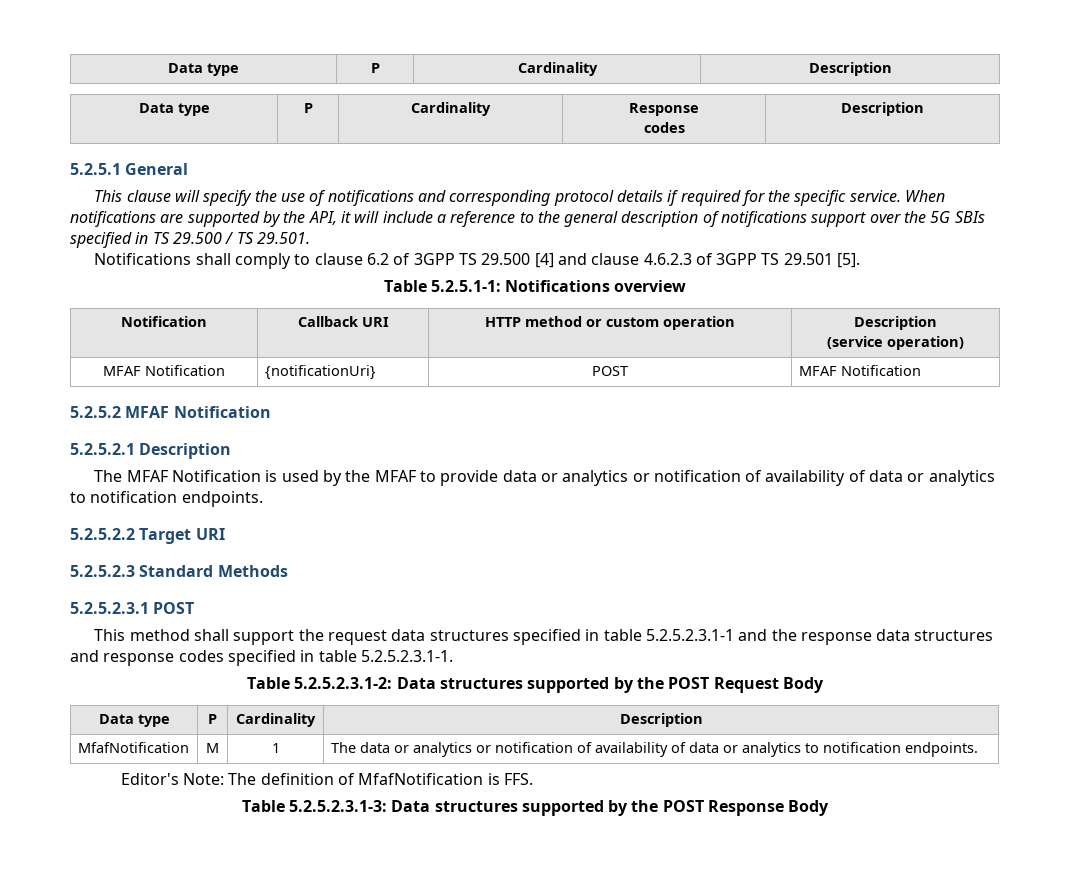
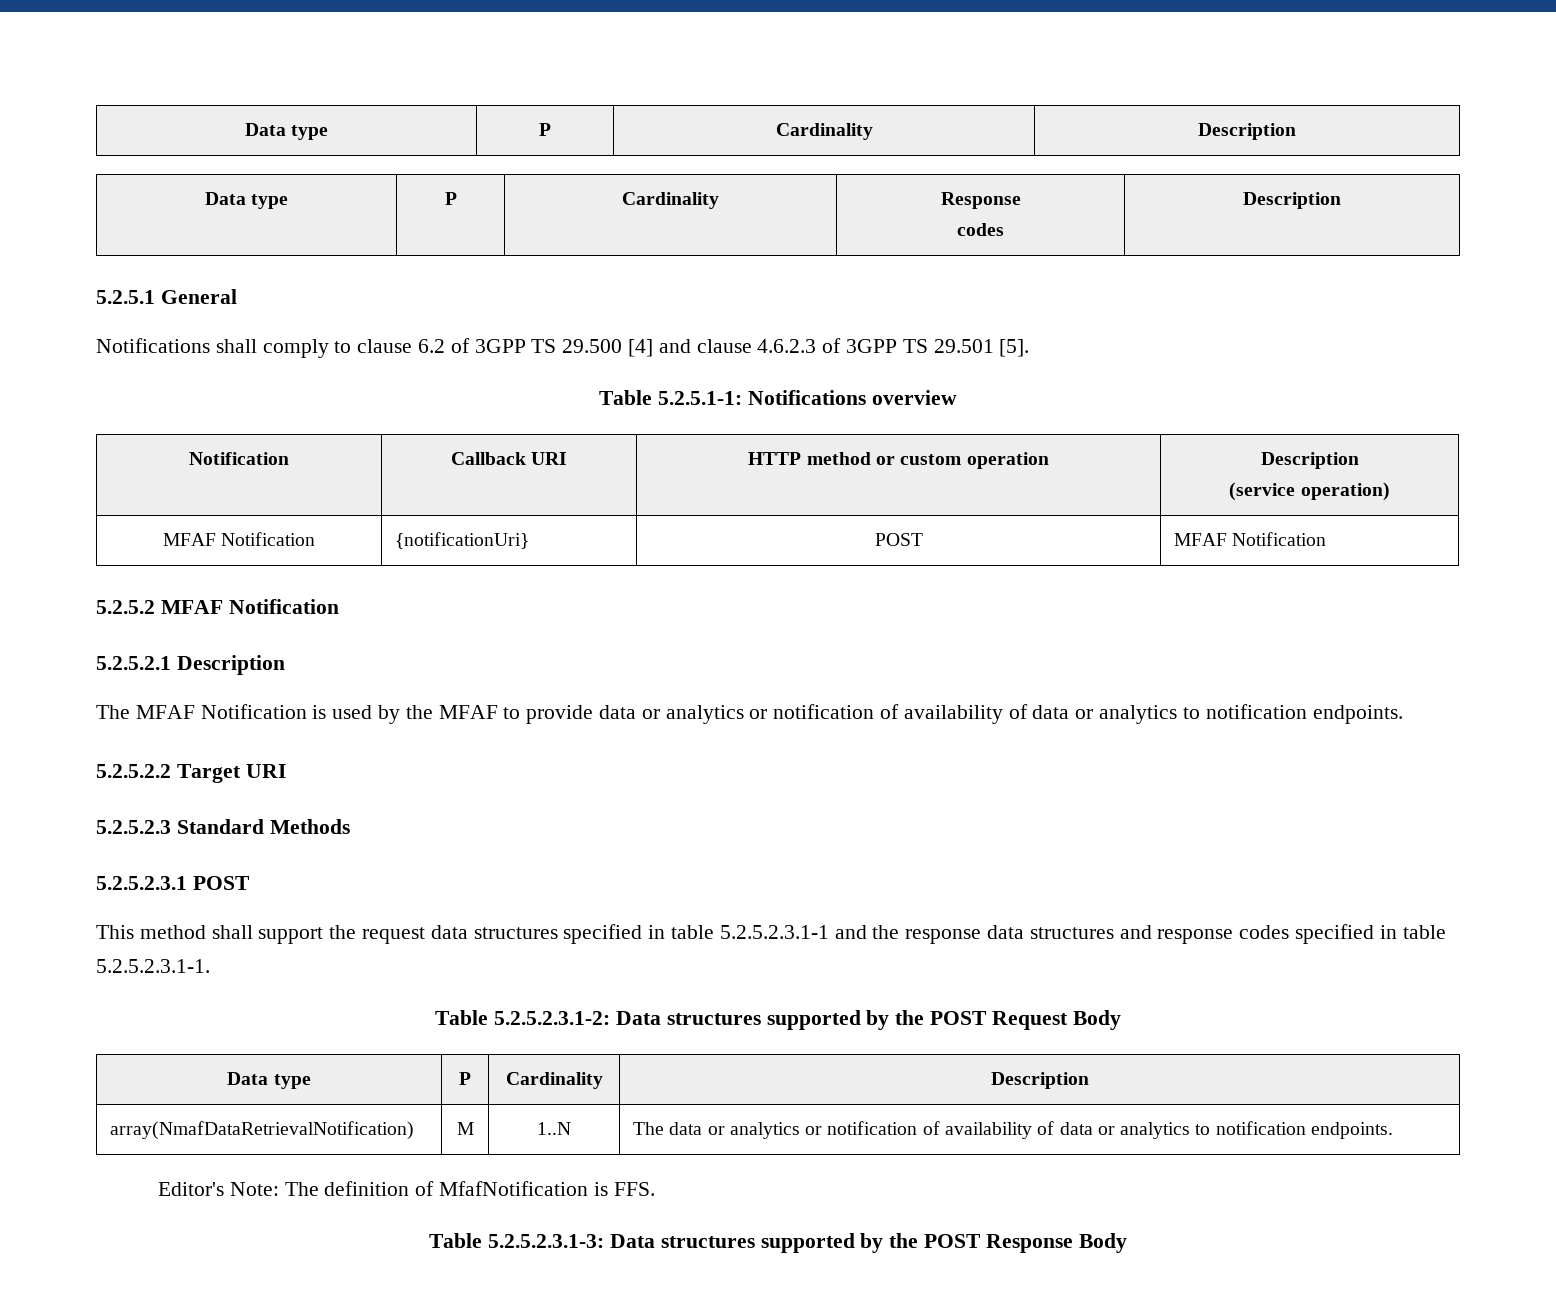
[94,190,946,206] [70,211,985,227] [70,232,310,248] // This clause will specify the use of notifications and corresponding protocol details if required for the specific service. When notifications are supported by the API, it will include a reference to the general description of notifications support over the 5G SBIs specified in TS 29.500 / TS 29.501. -> (237, 296) none
[77,742,189,753] MfafNotification -> [110,1121,415,1140] array(NmafDataRetrievalNotification)
[271,743,280,753] 1 -> [537,1122,571,1135] 1..N

